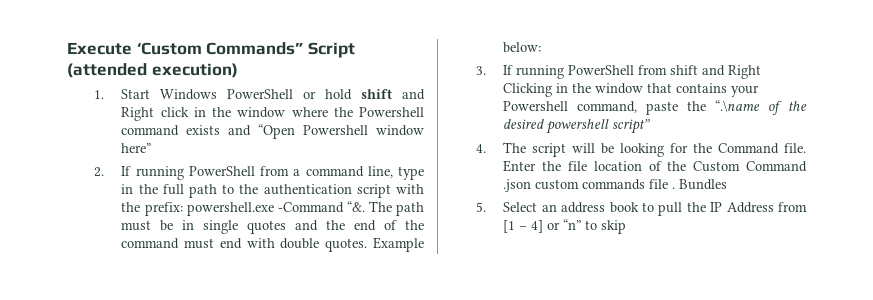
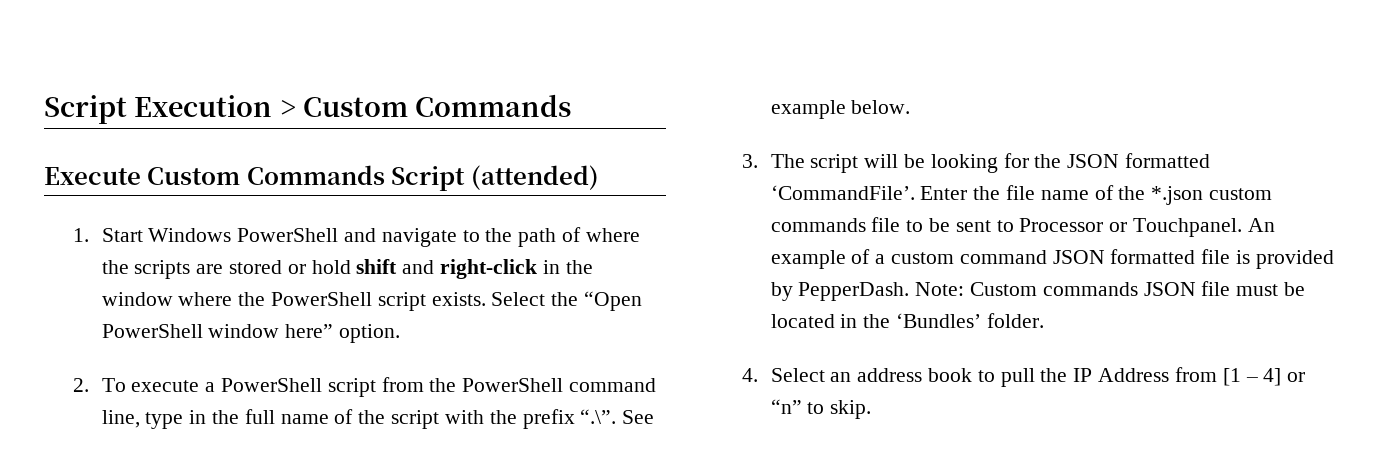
[67,42,355,58] [67,63,238,78] [94,89,294,100] Execute ‘Custom Commands” Script (attended execution) // 1. Start Windows PowerShell -> [44,94,572,124] [44,165,599,191] [72,227,640,247] [101,260,283,279] Script Execution > Custom Commands // Execute Custom Commands Script (attended) // 1. Start Windows PowerShell and navigate to the path of where the scripts are stored
[121,107,189,121] Right click -> [440,259,538,279] right-click
[359,107,424,117] [121,124,369,139] Powershell command exists and “Open Powershell -> [271,291,643,311] [101,324,203,338] PowerShell script exists. Select the “Open PowerShell
(152, 148) none -> [339,324,401,343] option.
[121,166,301,180] If running PowerShell from a -> [101,377,564,397] To execute a PowerShell script from the PowerShell
[189,184,424,198] [121,201,424,216] [121,220,424,234] [121,237,425,252] [503,42,542,53] [476,65,762,79] [503,83,760,97] [503,100,808,115] [503,119,651,134] [476,144,487,153] path to the authentication script with the prefix: powershell.exe -Command “&. The path must be in single quotes and the end of the command must end with double quotes. Example below: // 3. If running PowerShell from shift and Right Clicking in the window that contains your Powershell command, paste the “.\name of the desired powershell script” // 4. -> [280,409,655,429] [770,100,911,119] [741,154,758,168] name of the script with the prefix “.\”. See example below. // 3.
[718,143,806,154] Command file. -> [1067,153,1211,168] [770,185,915,200] JSON formatted ‘CommandFile’.
[593,161,807,172] [503,179,728,192] [476,202,487,212] location of the Custom Command .json custom commands file . Bundles // 5. -> [1040,185,1273,205] [770,217,1275,237] [770,249,1334,269] [770,281,1306,301] [770,313,1044,328] [741,368,758,382] name of the *.json custom commands file to be sent to Processor or Touchpanel. An example of a custom command JSON formatted file is provided by PepperDash. Note: Custom commands JSON file must be located in the ‘Bundles’ folder. // 4.
[601,220,627,234] skip -> [830,400,872,419] skip.

